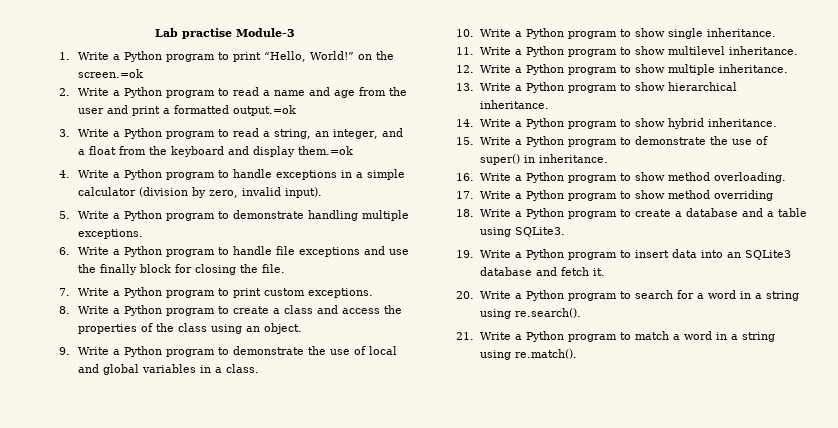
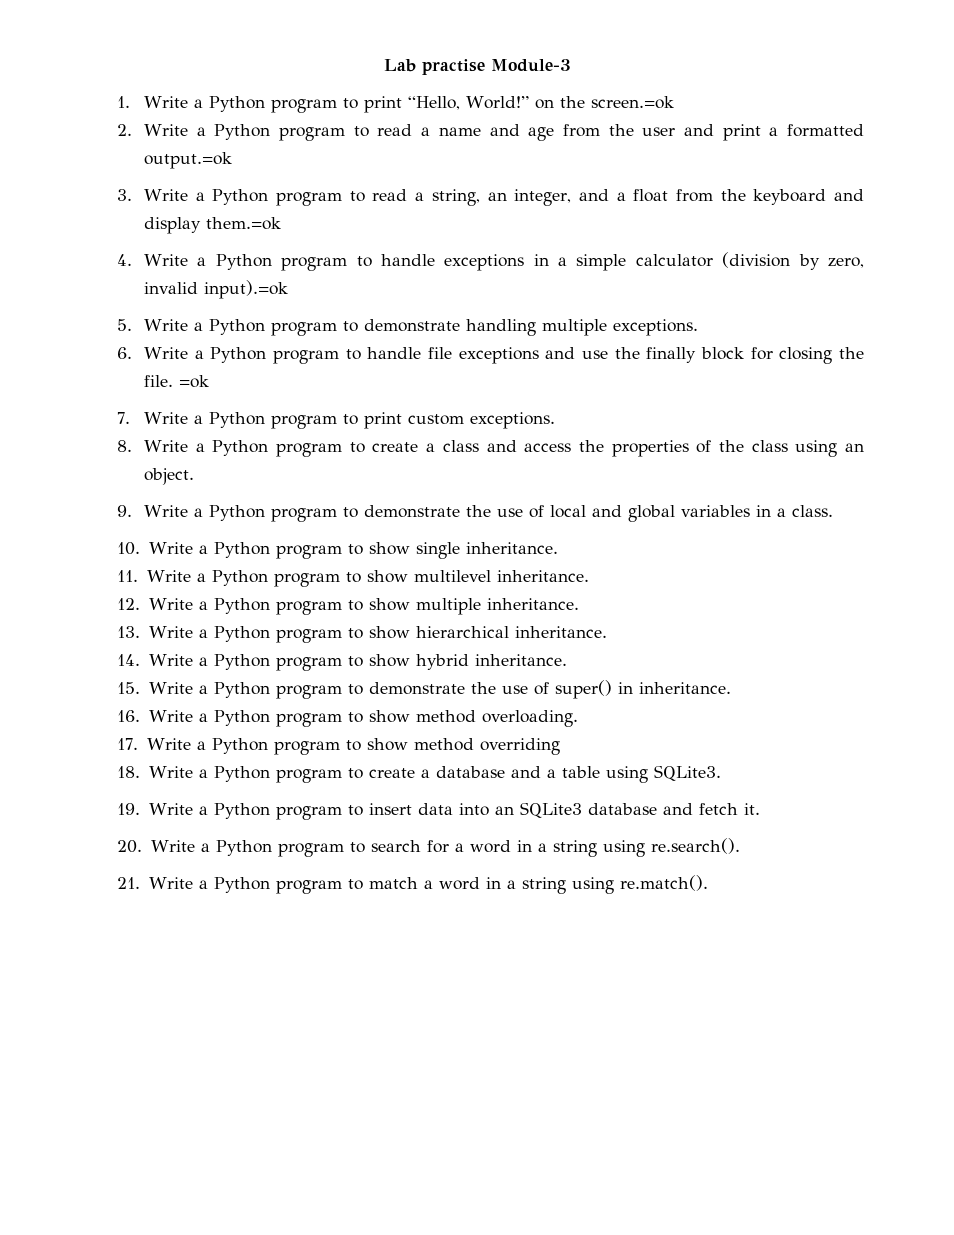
[285,187,323,198] input). -> [204,280,289,299] input).=ok
(286, 268) none -> [179,375,210,388] =ok

